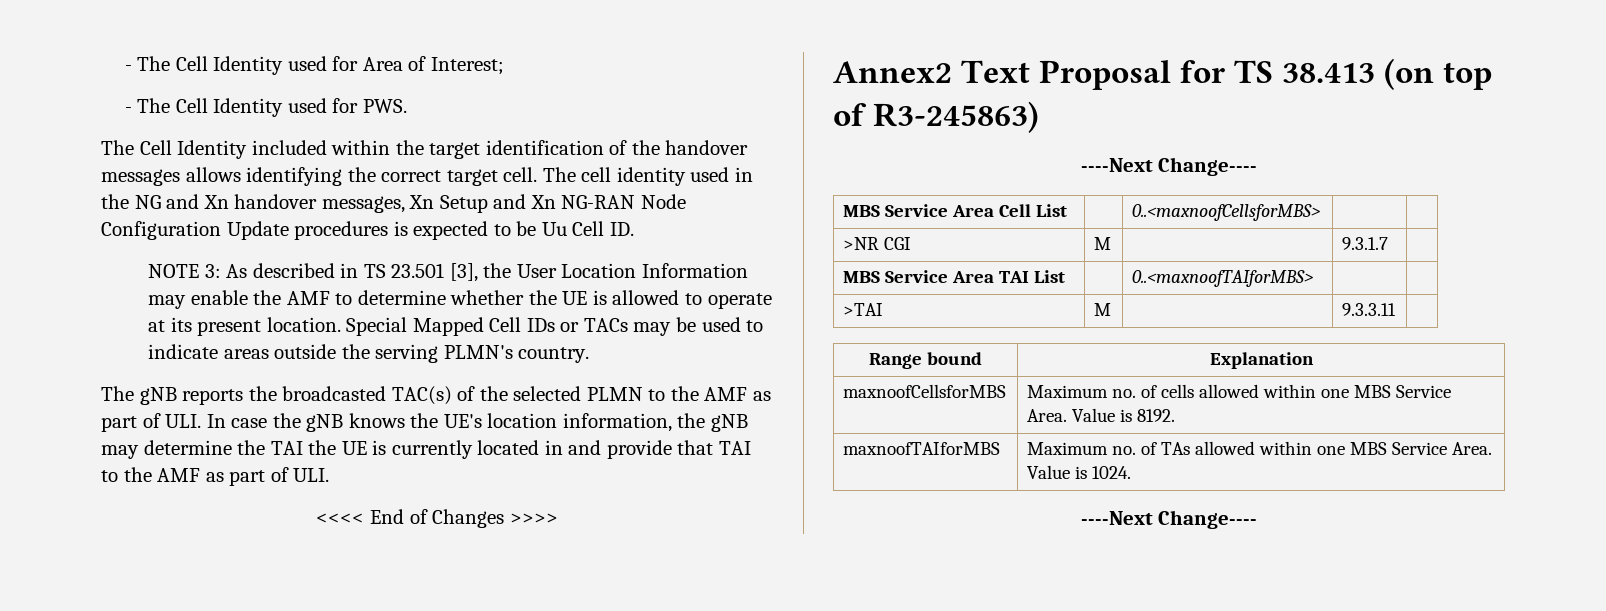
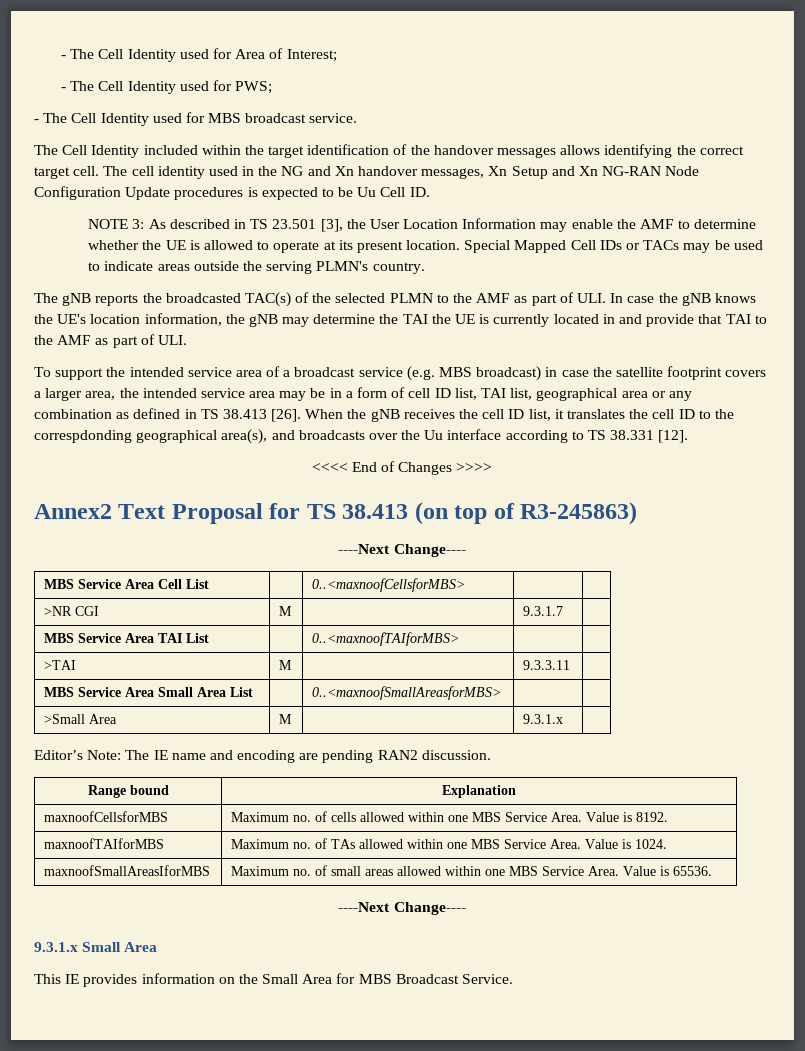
[362,99,407,113] PWS. -> [235,81,273,94] [34,112,358,126] PWS; // - The Cell Identity used for MBS broadcast service.
(330, 475) none -> [34,366,767,381] [34,387,692,401] [34,408,734,422] [34,429,689,444] // To support the intended service area of a broadcast service (e.g. MBS broadcast) in case the satellite footprint covers a larger area, the intended service area may be in a form of cell ID list, TAI list, geographical area or any combination as defined in TS 38.413 [26]. When the gNB receives the cell ID list, it translates the cell ID to the correspdonding geographical area(s), and broadcasts over the Uu interface according to TS 38.331 [12].
(1397, 309) none -> [44,687,254,697] [312,686,502,700] [44,714,118,724] [279,714,293,724] [523,714,564,724] [34,750,491,763] // MBS Service Area Small Area List | | 0..<maxnoofSmallAreasforMBS> | | // >Small Area | M | | 9.3.1.x | // Editor’s Note: The IE name and encoding are pending RAN2 discussion.
[1080,510,1258,529] // ----Next Change---- -> [44,865,211,876] [231,865,713,876] [338,902,466,915] [34,942,158,952] [34,973,514,987] // maxnoofSmallAreasIforMBS | Maximum no. of small areas allowed within one MBS Service Area. Value is 65536. // ----Next Change---- // 9.3.1.x Small Area // This IE provides information on the Small Area for MBS Broadcast Service.

